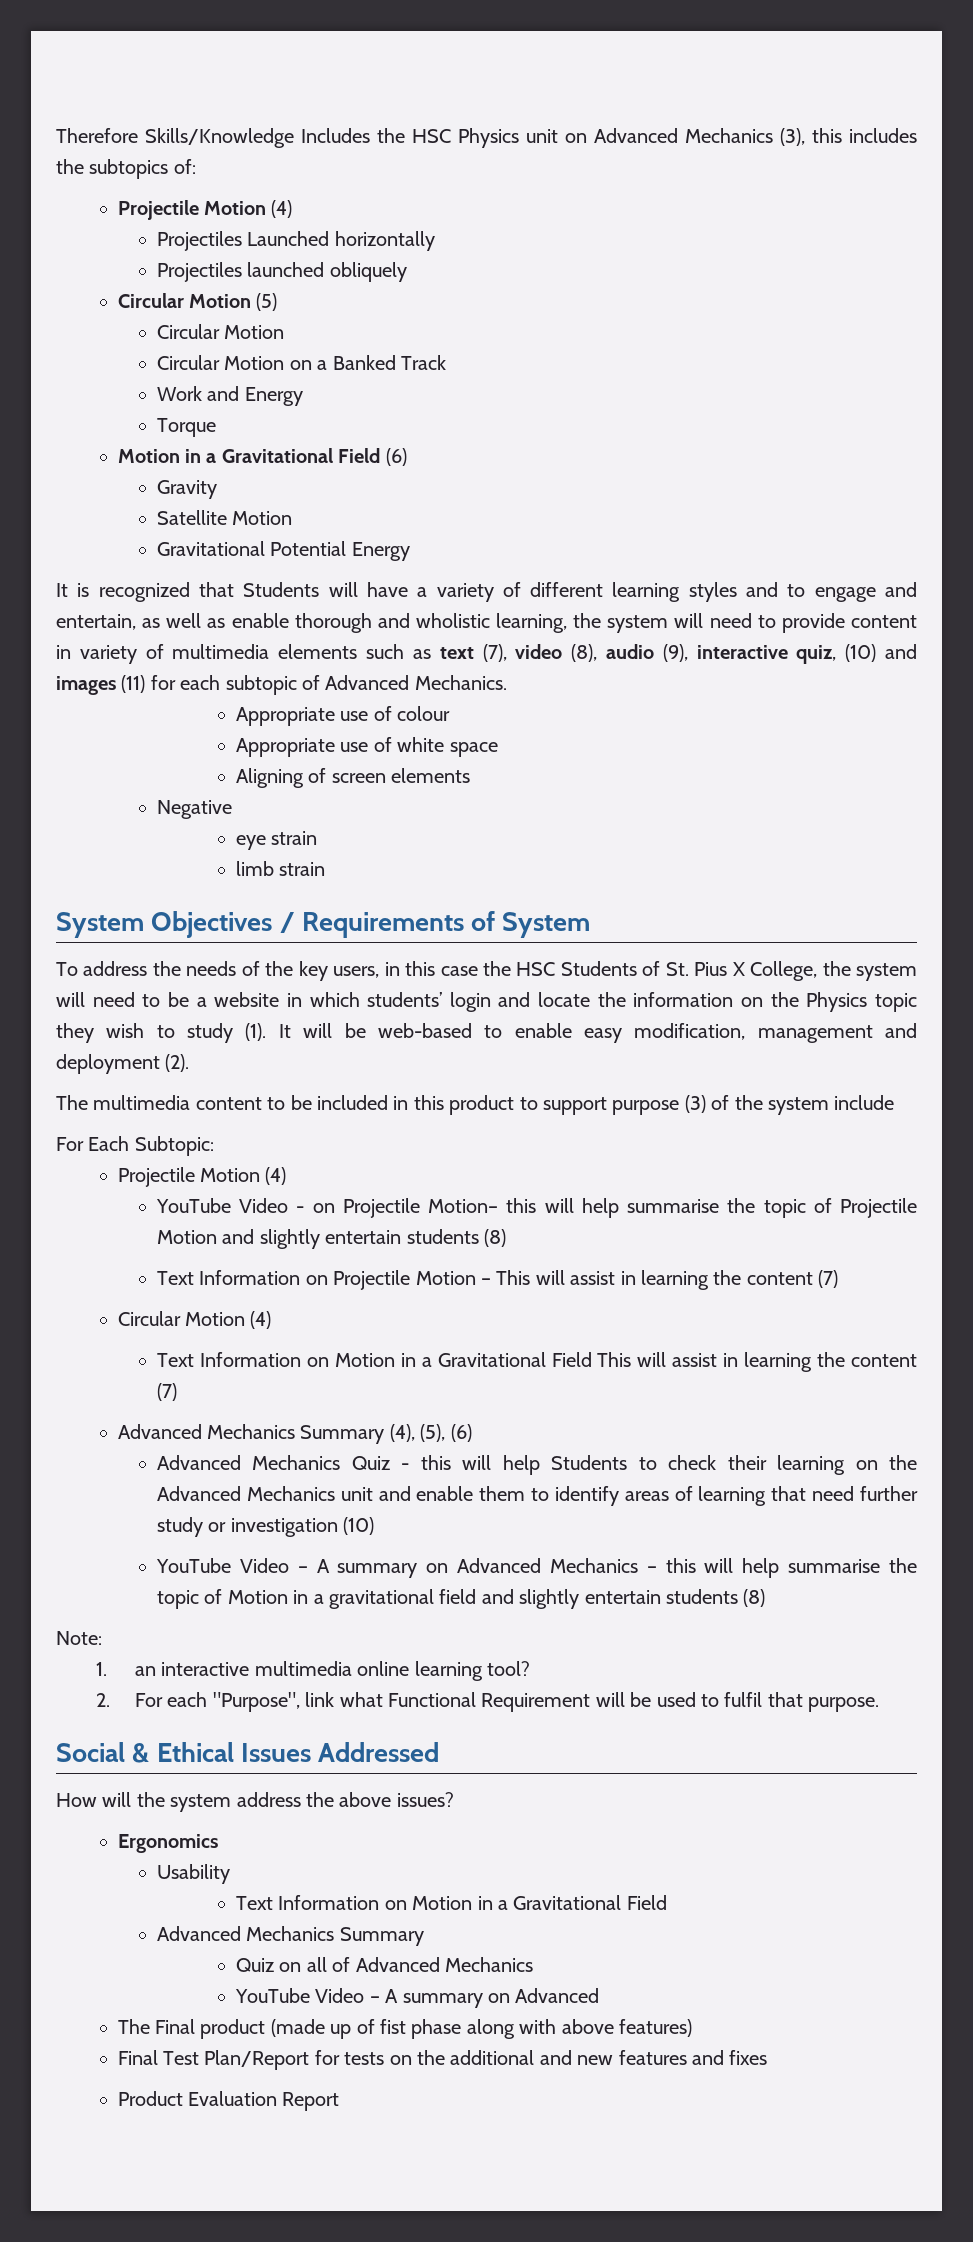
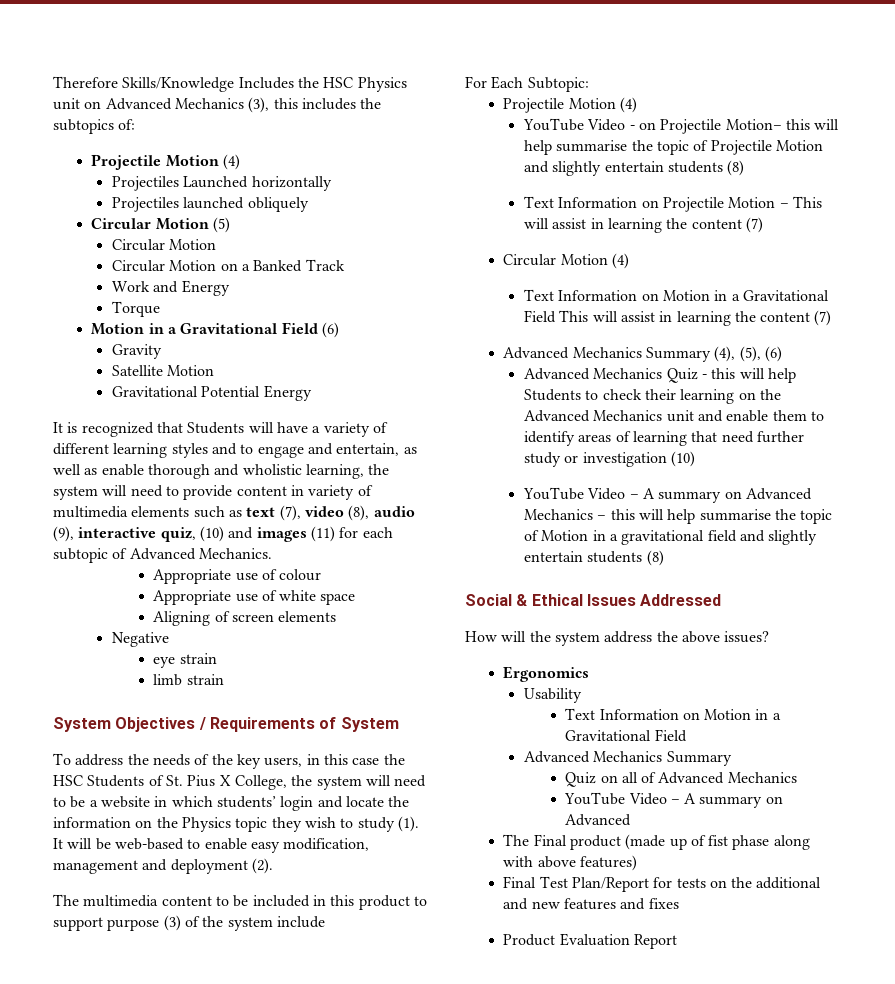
[56,1631,102,1645] [95,1661,531,1681] [95,1692,880,1712] // Note: // 1. an interactive multimedia online learning tool? // 2. For each "Purpose", link what Functional Requirement will be used to fulfil that purpose. -> (664, 558) none

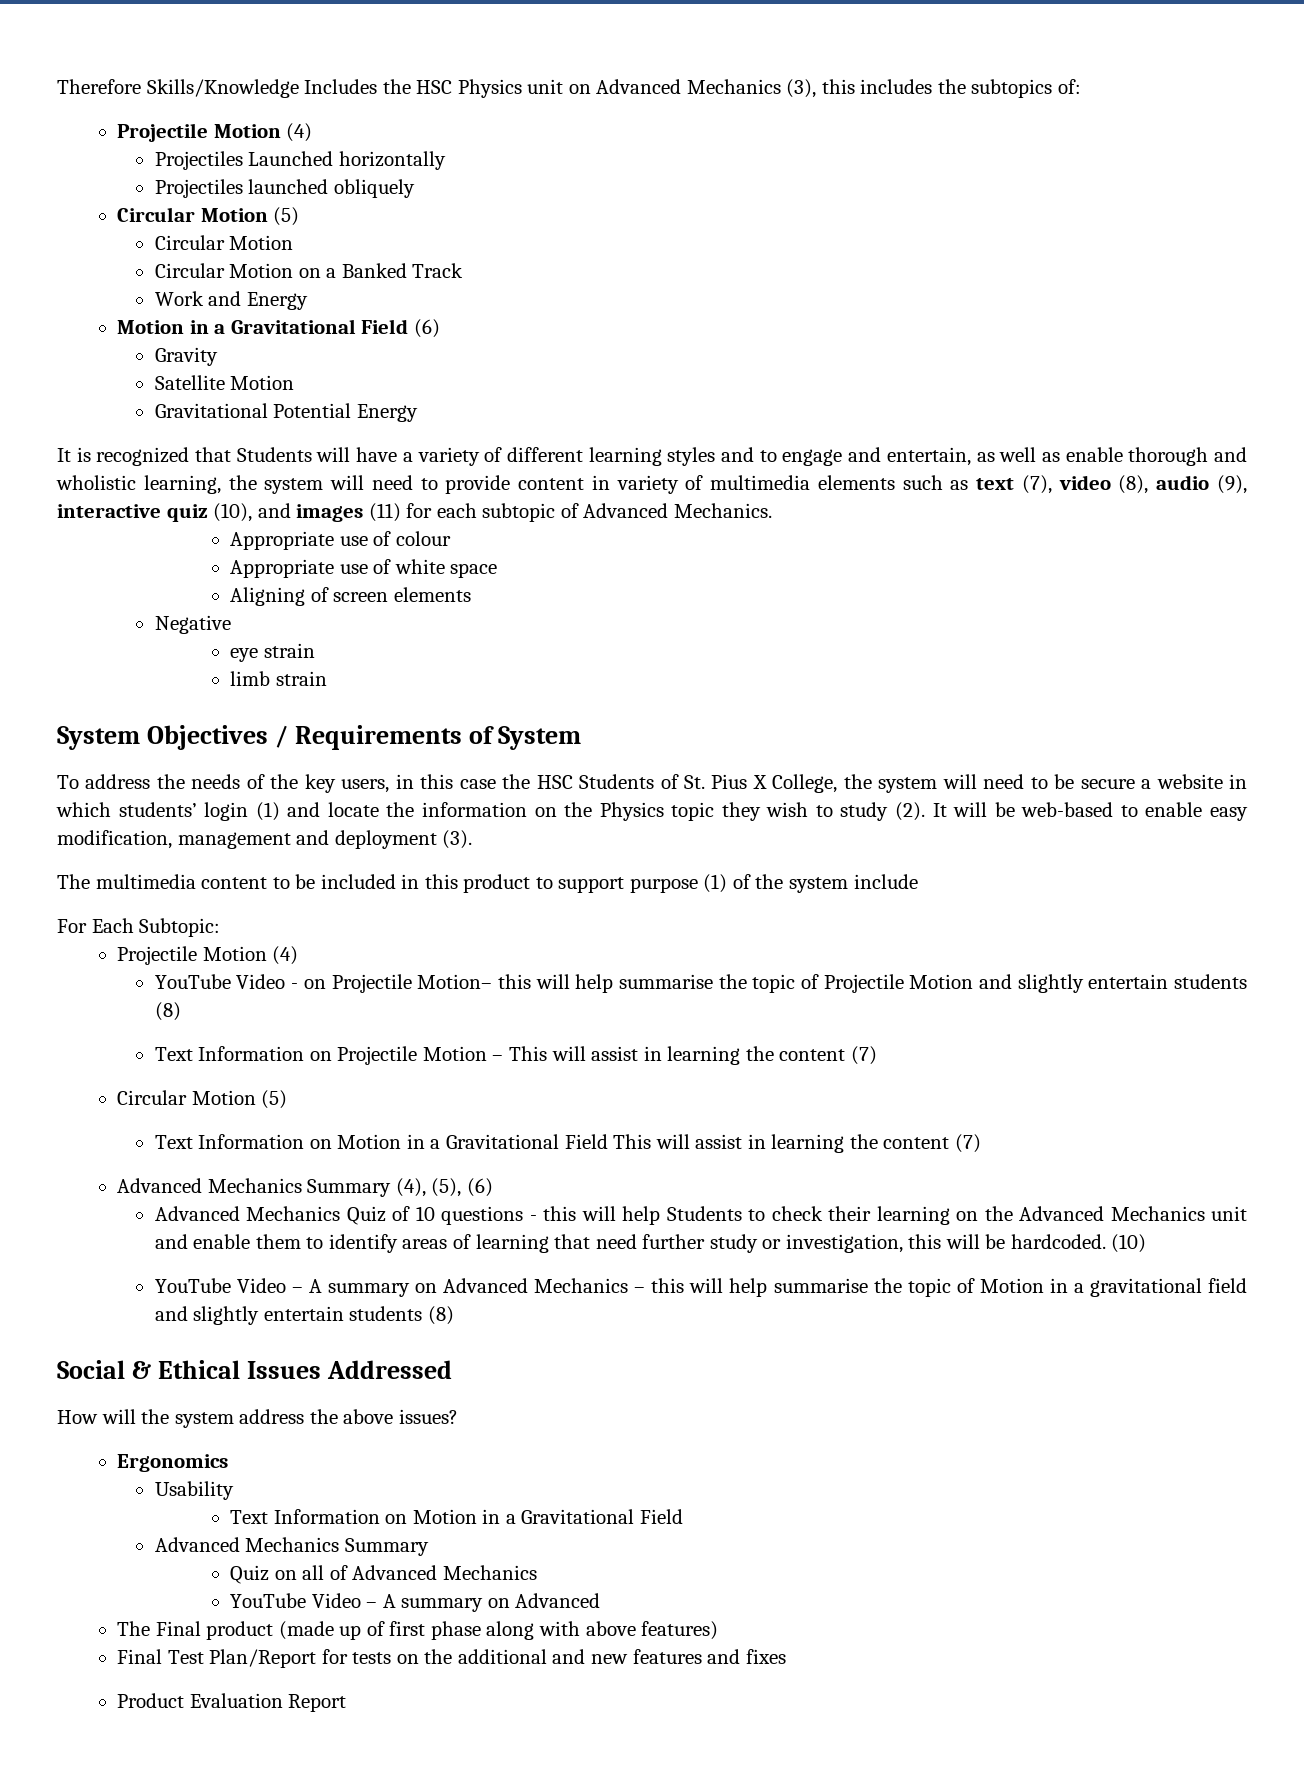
[111,301,160,317] // Torque -> (308, 301) none
[160,526,224,542] quiz, (10) -> [166,503,253,522] quiz (10),
(86, 802) none -> [1080,779,1135,789] secure
(314, 803) none -> [255,802,280,821] (1)
[397,816,419,832] (1). -> [895,802,926,821] (2).
[251,858,273,874] (2). -> [442,830,473,849] (3).
[163,915,181,931] (3) -> [703,874,728,893] (1)
[611,253,629,269] (4) -> [261,1090,288,1109] (5)
(698, 375) none -> [392,1206,524,1225] of 10 questions
[582,452,667,467] investigation -> [785,1234,1106,1253] investigation, this will be hardcoded.
[708,835,729,846] fist -> [389,1621,426,1636] first

